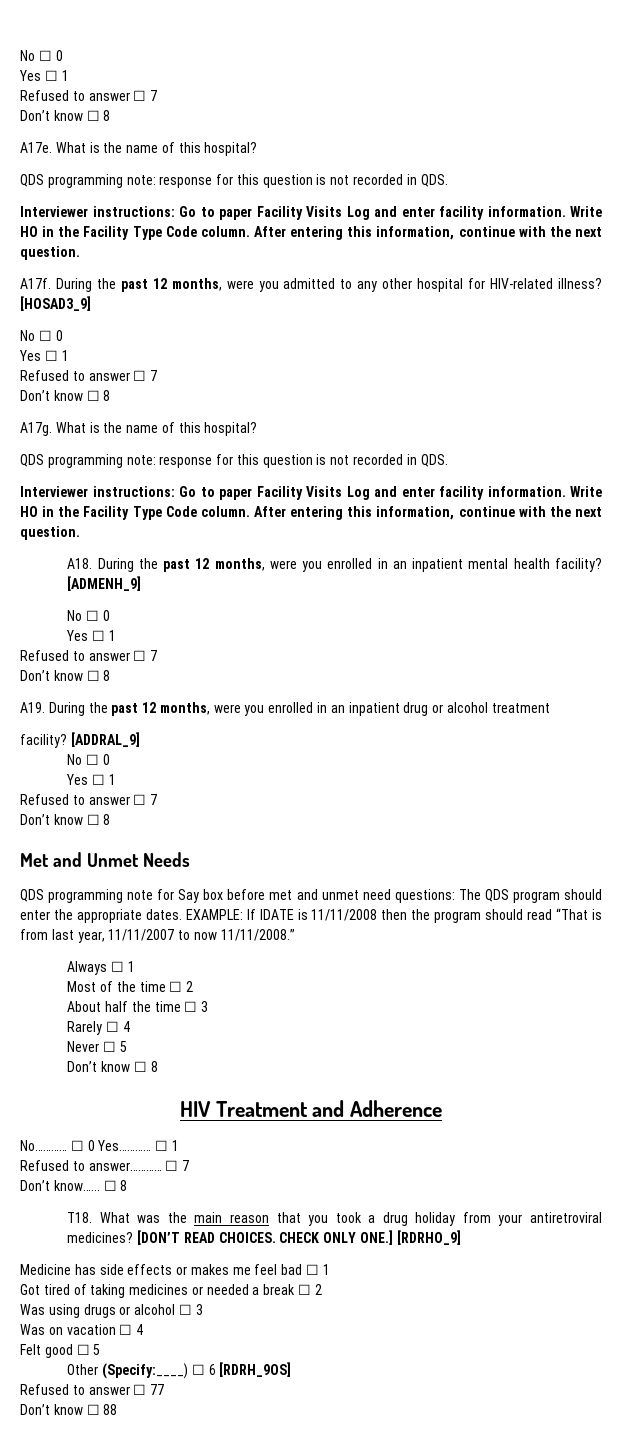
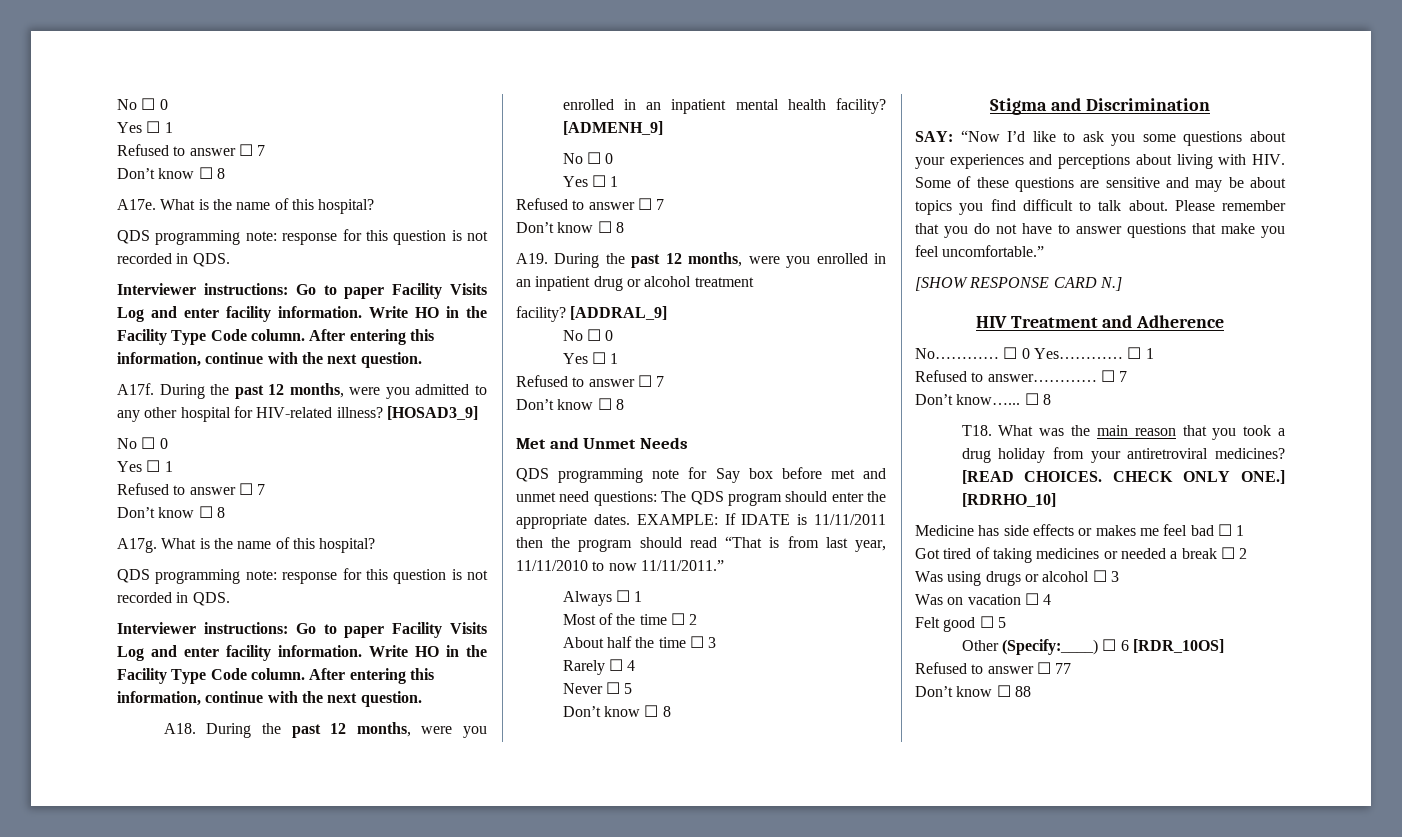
[311,909,378,921] 11/11/2008 -> [814,514,886,525] 11/11/2011
[108,929,175,941] 11/11/2007 -> [516,560,588,571] 11/11/2010
[220,929,295,941] 11/11/2008.” -> [640,560,724,571] 11/11/2011.”
(158, 1066) none -> [990,98,1210,115] [915,130,1286,146] [915,154,1285,169] [915,176,1286,192] [915,199,1286,215] [915,223,1285,238] [915,245,1045,257] [915,277,1122,291] // Stigma and Discrimination // SAY: “Now I’d like to ask you some questions about your experiences and perceptions about living with HIV. Some of these questions are sensitive and may be about topics you find difficult to talk about. Please remember that you do not have to answer questions that make you feel uncomfortable.” // [SHOW RESPONSE CARD N.]
[137,1230,215,1245] [DON’T READ -> [961,470,1014,484] [READ
[396,1230,461,1245] [RDRHO_9] -> [961,493,1056,507] [RDRHO_10]
[219,1362,292,1377] [RDRH_9OS] -> [1132,639,1224,653] [RDR_10OS]

